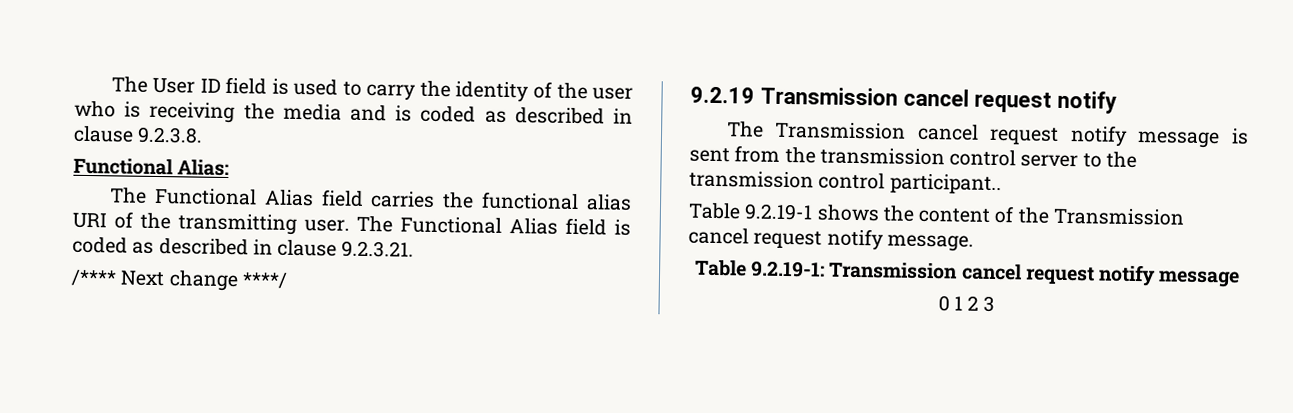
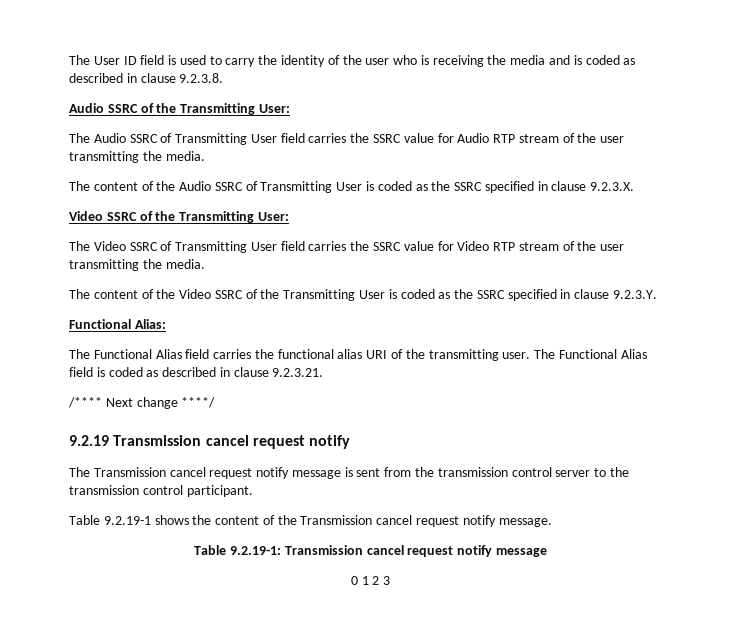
(204, 135) none -> [69,103,290,115] [69,133,625,145] [69,151,205,163] [69,181,635,193] [69,211,289,223] [69,241,625,253] [69,259,205,271] [69,289,658,301] // Audio SSRC of the Transmitting User: // The Audio SSRC of Transmitting User field carries the SSRC value for Audio RTP stream of the user transmitting the media. // The content of the Audio SSRC of Transmitting User is coded as the SSRC specified in clause 9.2.3.X. // Video SSRC of the Transmitting User: // The Video SSRC of Transmitting User field carries the SSRC value for Video RTP stream of the user transmitting the media. // The content of the Video SSRC of the Transmitting User is coded as the SSRC specified in clause 9.2.3.Y.
[889,173,1002,195] participant.. -> [186,485,253,497] participant.

